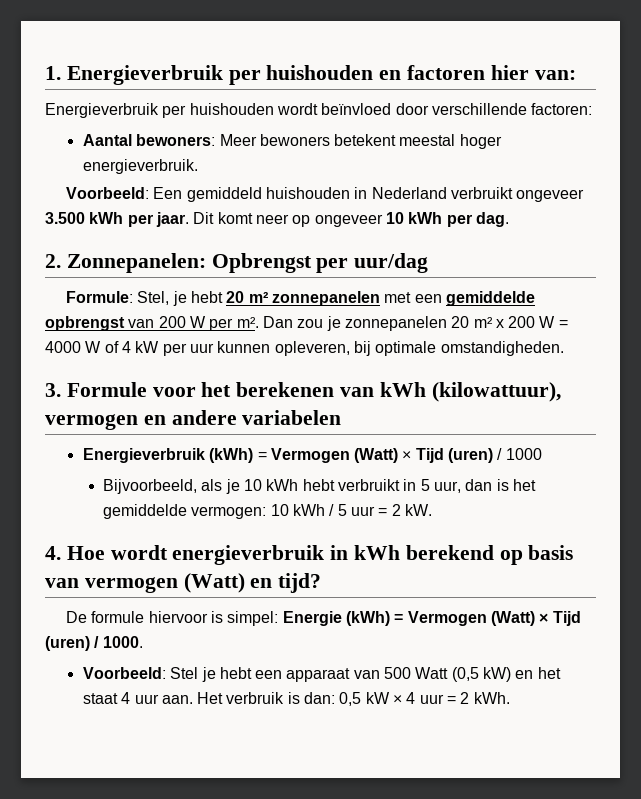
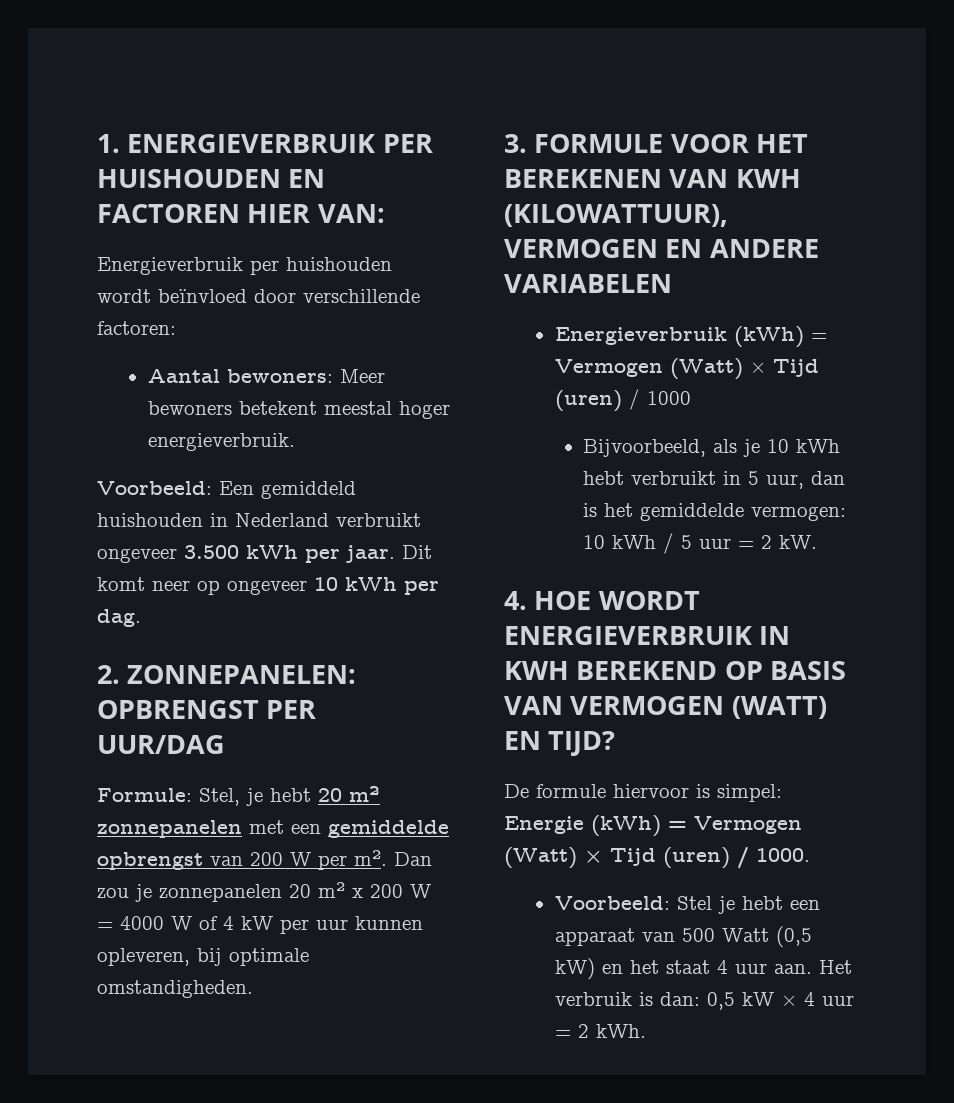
[66,65,576,85] Energieverbruik per huishouden en factoren hier van: -> [127,134,433,153] [97,169,326,188] [97,204,385,223] ENERGIEVERBRUIK PER HUISHOUDEN EN FACTOREN HIER VAN:
[66,253,429,273] Zonnepanelen: Opbrengst per uur/dag -> [127,665,357,684] [97,700,317,719] [97,735,225,754] ZONNEPANELEN: OPBRENGST PER UUR/DAG
[66,382,561,402] [45,410,342,430] Formule voor het berekenen van kWh (kilowattuur), vermogen en andere variabelen -> [534,134,808,153] [504,169,801,188] [504,204,728,227] [504,239,819,258] [504,274,672,293] FORMULE VOOR HET BEREKENEN VAN KWH (KILOWATTUUR), VERMOGEN EN ANDERE VARIABELEN
[66,545,574,565] [45,573,322,593] Hoe wordt energieverbruik in kWh berekend op basis van vermogen (Watt) en tijd? -> [534,591,700,610] [504,626,791,645] [504,661,846,680] [504,696,827,719] [504,731,616,756] HOE WORDT ENERGIEVERBRUIK IN KWH BEREKEND OP BASIS VAN VERMOGEN (WATT) EN TIJD?

